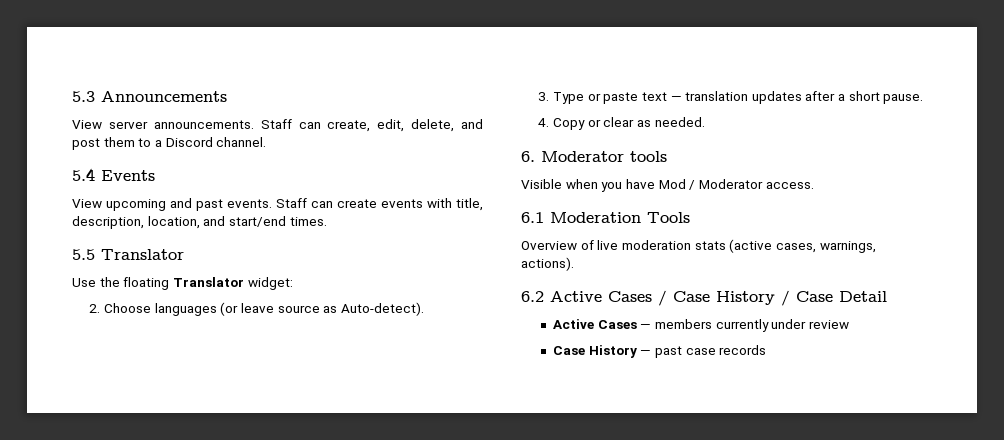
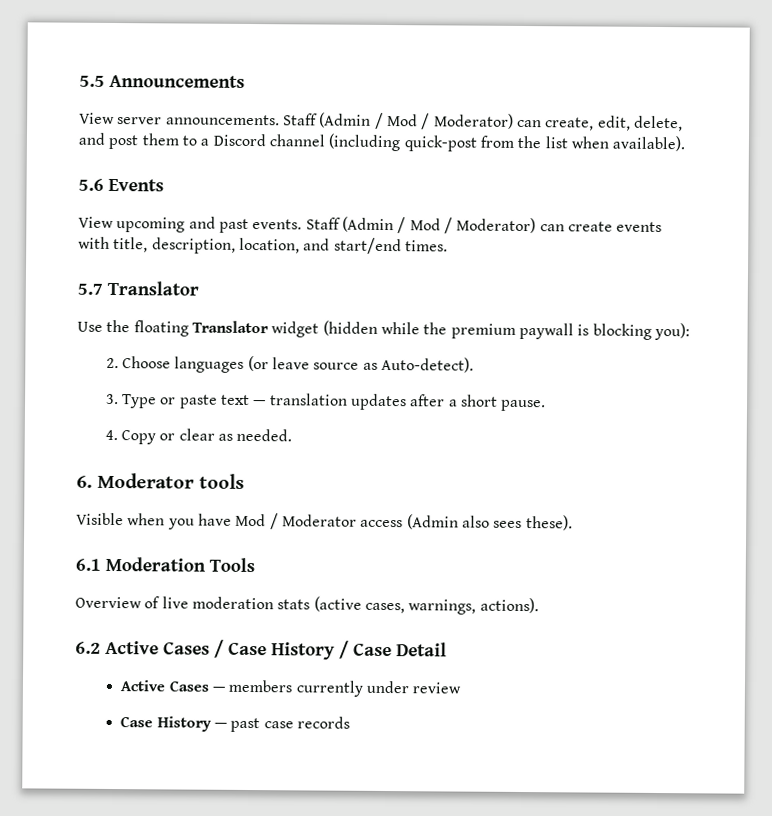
[72,91,95,102] 5.3 -> [79,75,105,87] 5.5
(292, 124) none -> [319,112,514,130] (Admin / Mod / Moderator)
[216,137,267,147] [72,168,95,181] channel. // 5.4 -> [268,133,687,152] [78,178,104,191] channel (including quick-post from the list when available). // 5.6
(307, 203) none -> [341,216,537,234] (Admin / Mod / Moderator)
[72,249,95,260] 5.5 -> [77,283,103,295] 5.7
[247,277,293,290] widget: -> [271,320,690,341] widget (hidden while the premium paywall is blocking you):
[765,182,814,189] access. -> [360,514,573,531] access (Admin also sees these).

